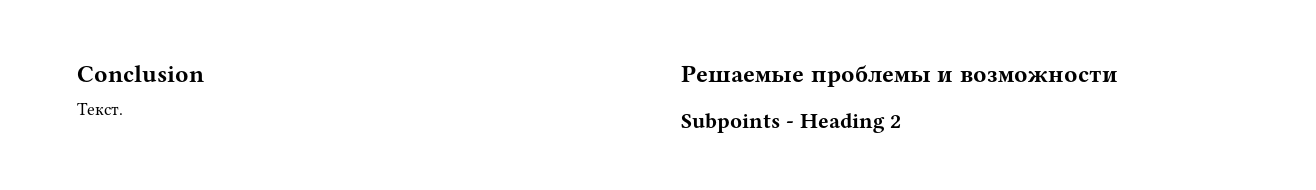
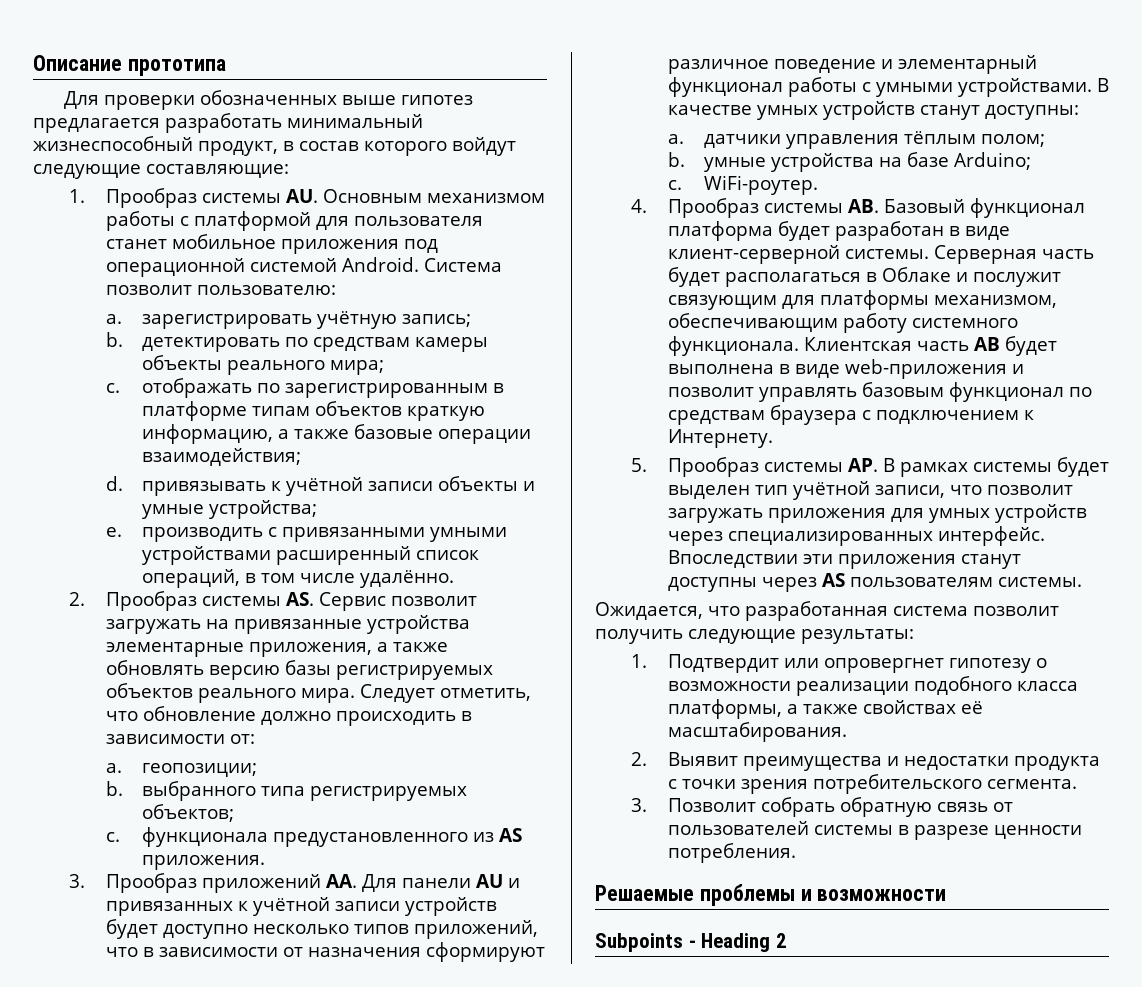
[77,65,204,82] [77,102,123,115] Conclusion // Текст. -> [33,55,226,76] [63,90,473,110] [33,113,423,133] [33,136,516,156] [33,164,289,179] [69,188,545,208] [105,211,483,231] [105,234,438,254] [105,257,502,277] [105,285,336,295] [105,311,472,329] [105,332,489,352] [142,355,385,375] [105,378,505,398] [142,401,486,421] [142,424,532,444] [142,448,302,466] [105,476,536,496] [142,500,318,519] [105,527,508,542] [142,546,480,565] [142,569,455,588] [69,591,477,611] [105,615,470,634] [105,642,448,657] [105,660,493,680] [105,683,531,703] [105,706,472,726] [105,734,255,744] [105,763,258,777] [105,781,468,801] [142,804,235,822] [105,827,523,847] [142,855,266,870] [69,873,520,893] [105,897,497,916] [105,919,538,939] [105,942,545,962] [667,55,1037,74] [667,77,1109,97] [667,101,1079,120] [667,131,1046,149] [667,152,1032,172] [667,175,819,195] [631,198,1085,218] [667,221,1010,241] [667,245,1094,264] [667,267,1061,287] [667,290,1057,310] [667,313,1018,333] [667,336,1057,356] [667,359,1024,379] [667,382,1092,402] [667,405,1034,425] [667,429,773,448] [631,457,1109,477] [667,481,1073,500] [667,504,1087,523] [667,526,1045,546] [667,550,1021,569] [667,573,1082,592] [595,601,1059,621] [595,629,914,644] [631,654,1047,673] [667,676,1078,696] [667,699,983,719] [667,722,847,742] [631,752,1100,771] [667,774,1077,794] [631,797,1013,817] [667,821,1082,840] [667,843,796,863] Описание прототипа // Для проверки обозначенных выше гипотез предлагается разработать минимальный жизнеспособный продукт, в состав которого войдут следующие составляющие: // 1. Прообраз системы AU. Основным механизмом работы с платформой для пользователя станет мобильное приложения под операционной системой Android. Система позволит пользователю: // a. зарегистрировать учётную запись; // b. детектировать по средствам камеры объекты реального мира; // c. отображать по зарегистрированным в платформе типам объектов краткую информацию, а также базовые операции взаимодействия; // d. привязывать к учётной записи объекты и умные устройства; // e. производить с привязанными умными устройствами расширенный список операций, в том числе удалённо. // 2. Прообраз системы AS. Сервис позволит загружать на привязанные устройства элементарные приложения, а также обновлять версию базы регистрируемых объектов реального мира. Следует отметить, что обновление должно происходить в зависимости от: // a. геопозиции; // b. выбранного типа регистрируемых объектов; // c. функционала предустановленного из AS приложения. // 3. Прообраз приложений AA. Для панели AU и привязанных к учётной записи устройств будет доступно несколько типов приложений, что в зависимости от назначения сформируют различное поведение и элементарный функционал работы с умными устройствами. В качестве умных устройств станут доступны: // a. датчики управления тёплым полом; // b. умные устройства на базе Arduino; // c. WiFi-роутер. // 4. Прообраз системы AB. Базовый функционал платформа будет разработан в виде клиент-серверной системы. Серверная часть будет располагаться в Облаке и послужит связующим для платформы механизмом, обеспечивающим работу системного функционала. Клиентская часть AB будет выполнена в виде web-приложения и позволит управлять базовым функционал по средствам браузера с подключением к Интернету. // 5. Прообраз системы AP. В рамках системы будет выделен тип учётной записи, что позволит загружать приложения для умных устройств через специализированных интерфейс. Впоследствии эти приложения станут доступны через AS пользователям системы. // Ожидается, что разработанная система позволит получить следующие результаты: // 1. Подтвердит или опровергнет гипотезу о возможности реализации подобного класса платформы, а также свойствах её масштабирования. // 2. Выявит преимущества и недостатки продукта с точки зрения потребительского сегмента. // 3. Позволит собрать обратную связь от пользователей системы в разрезе ценности потребления.

